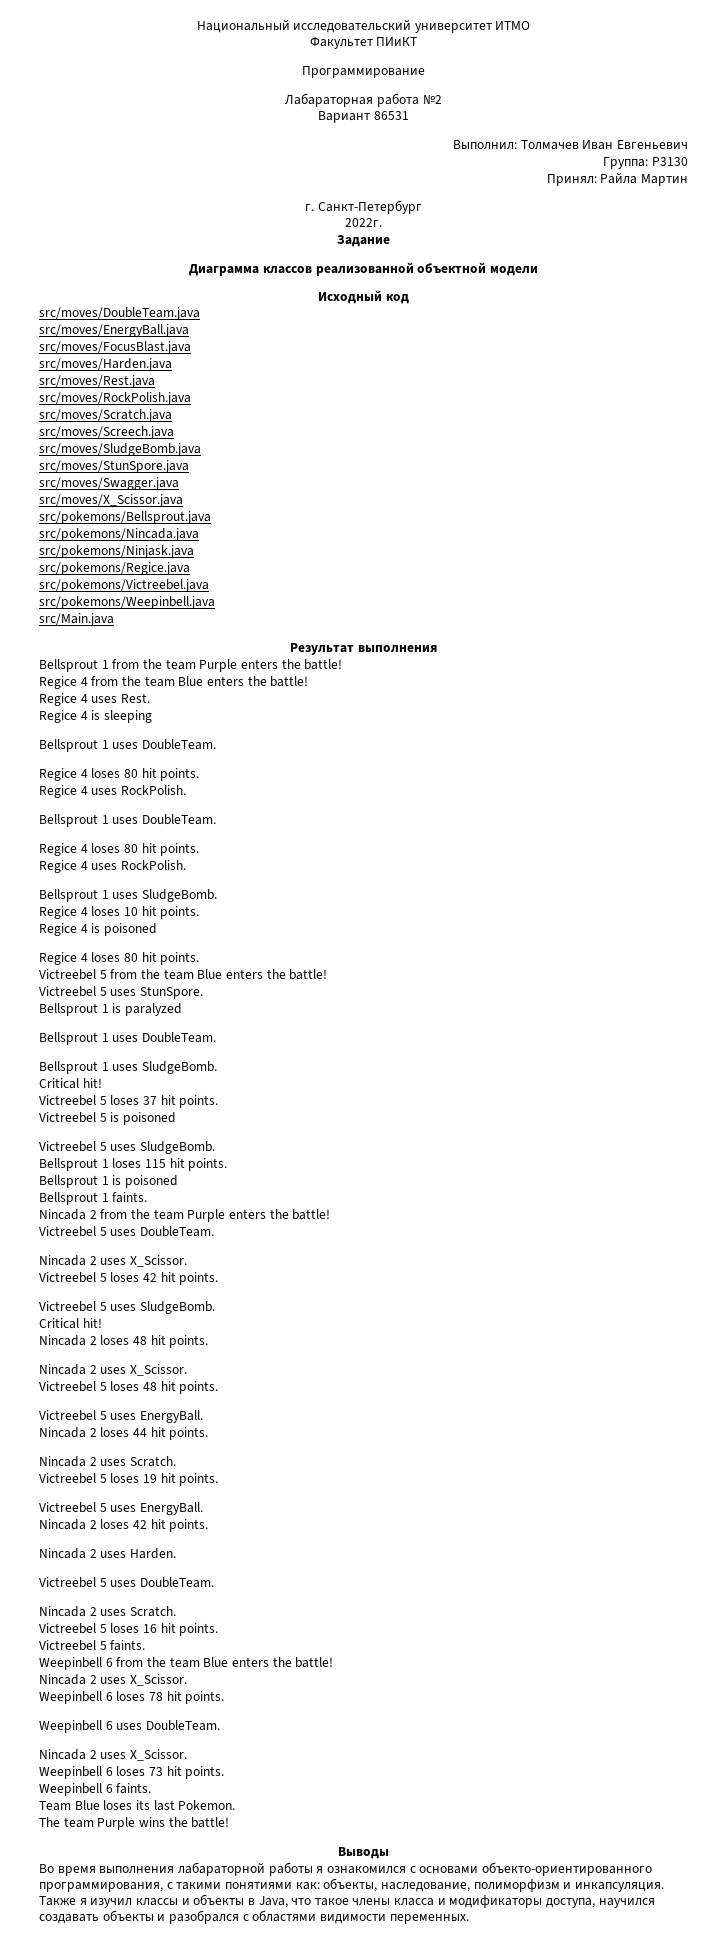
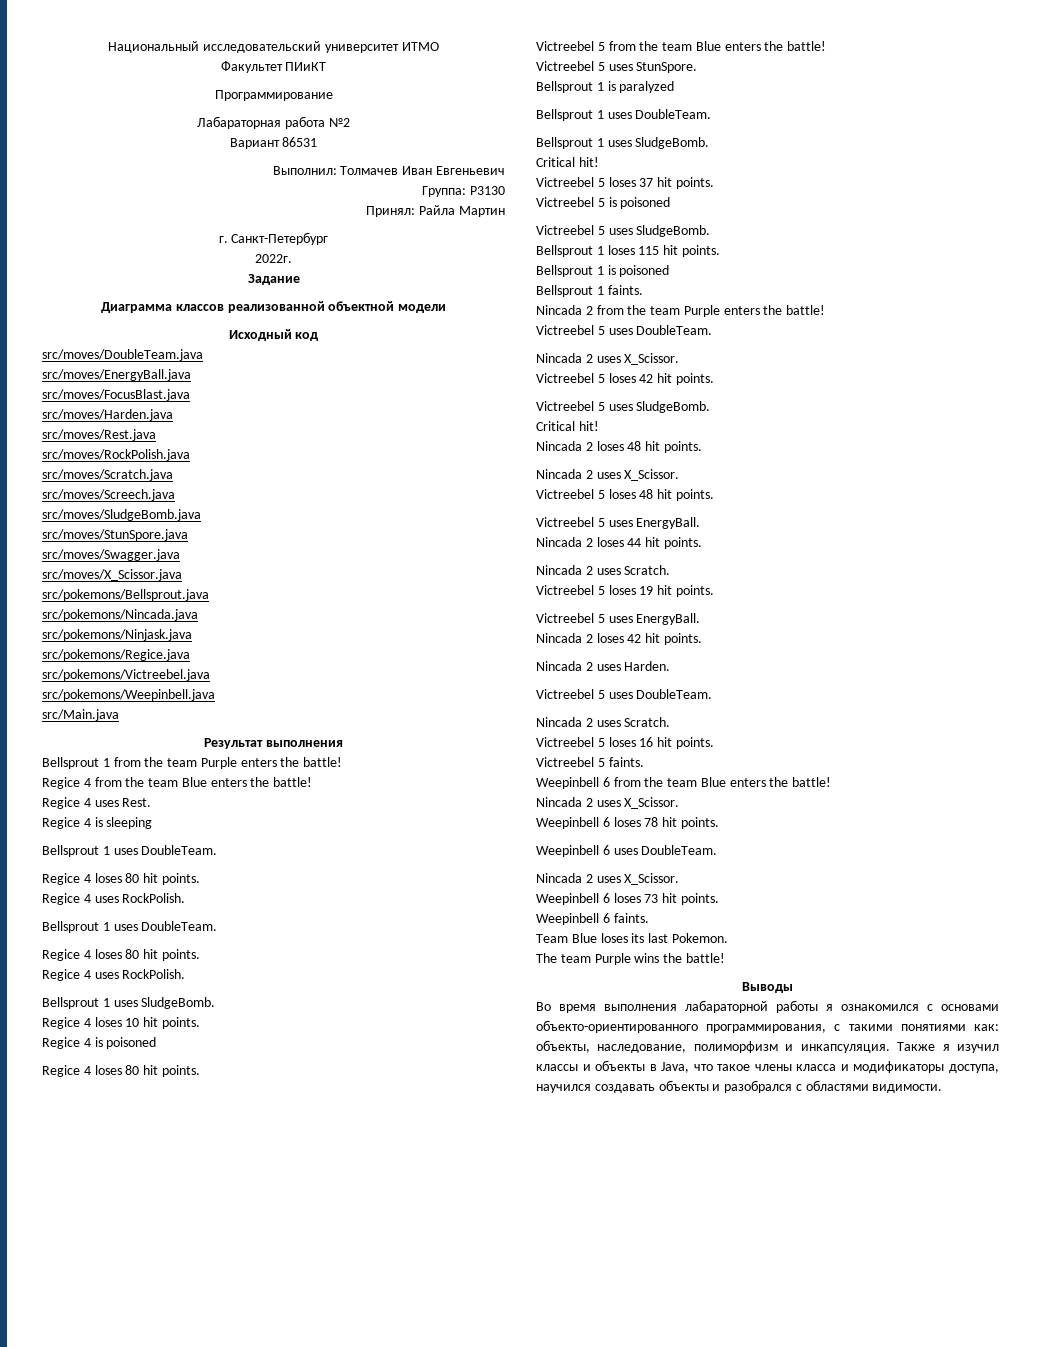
[319,1914,469,1924] видимости переменных. -> [872,1084,943,1093] видимости.

